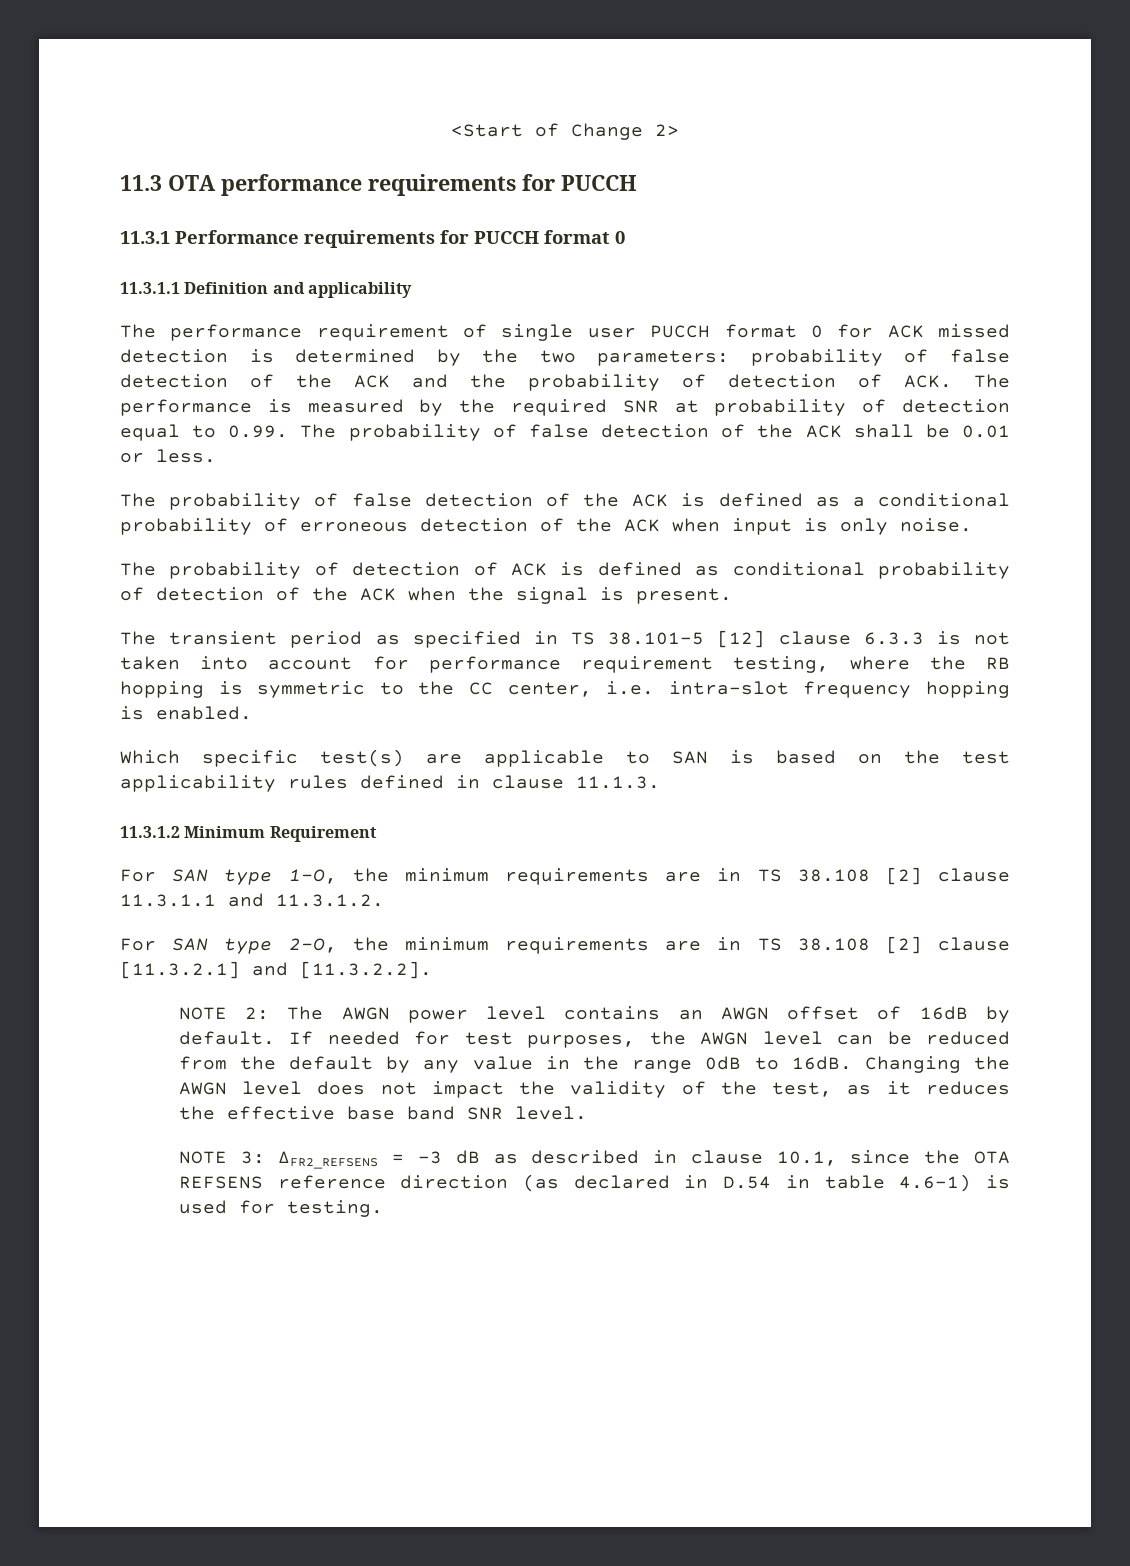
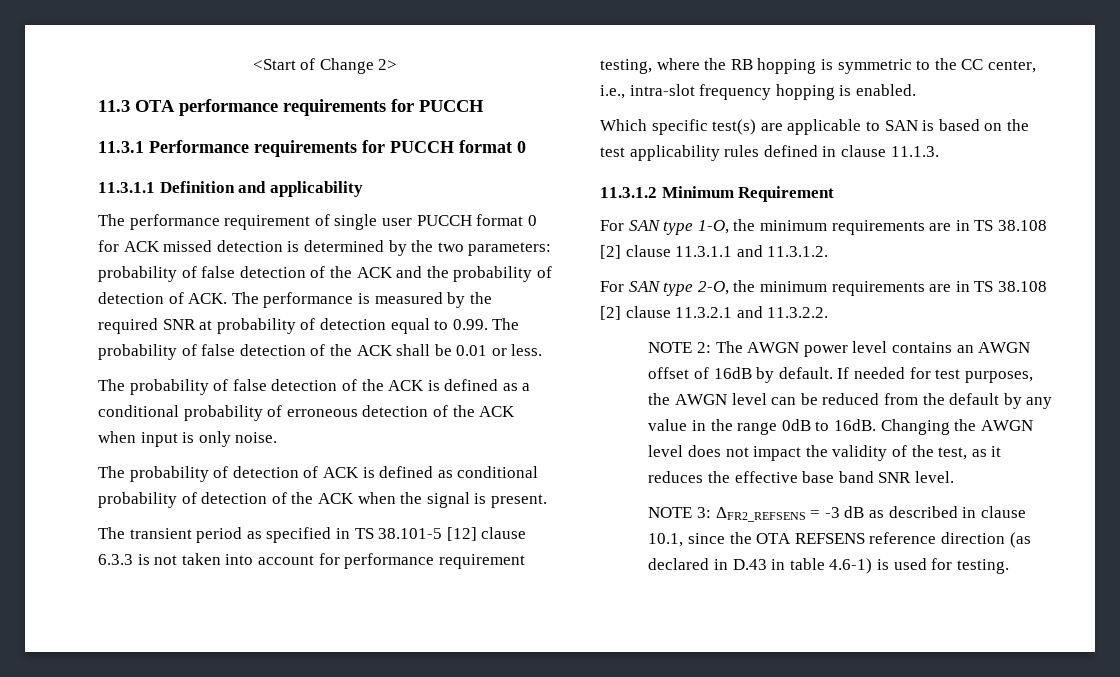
[606,681,655,695] i.e. -> [600,85,625,99] i.e.,
[120,961,432,979] [11.3.2.1] and [11.3.2.2]. -> [675,306,829,318] 11.3.2.1 and 11.3.2.2.
[723,1176,772,1189] D.54 -> [732,559,767,570] D.43

